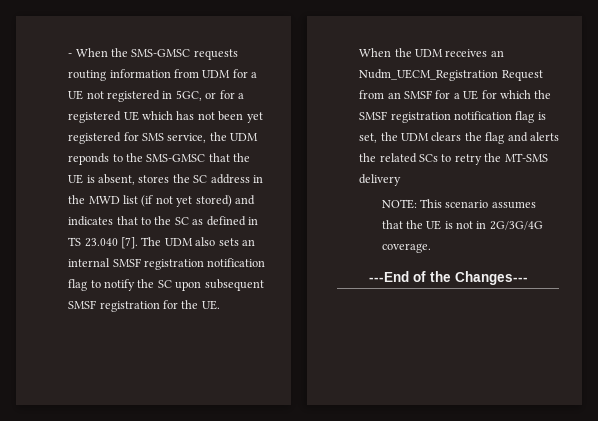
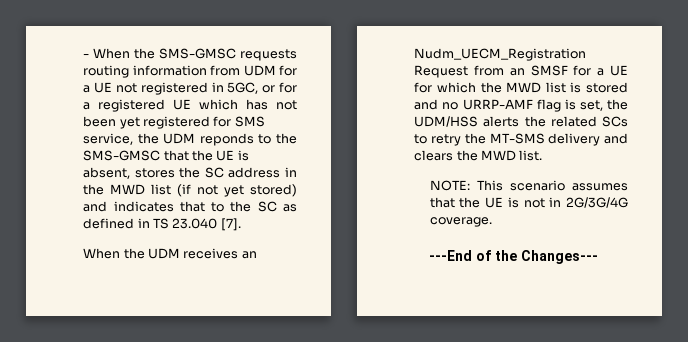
[141,237,255,246] [68,258,266,270] [68,279,264,291] [68,300,220,312] The UDM also sets an internal SMSF registration notification flag to notify the SC upon subsequent SMSF registration for the UE. -> (241, 224) none
[359,111,546,123] [359,132,528,144] SMSF registration notification flag is set, the UDM clears the flag and -> [506,82,628,93] [414,99,628,112] [414,116,479,127] MWD list is stored and no URRP-AMF flag is set, the UDM/HSS
(402, 180) none -> [604,133,628,144] [414,150,543,161] and clears the MWD list.

